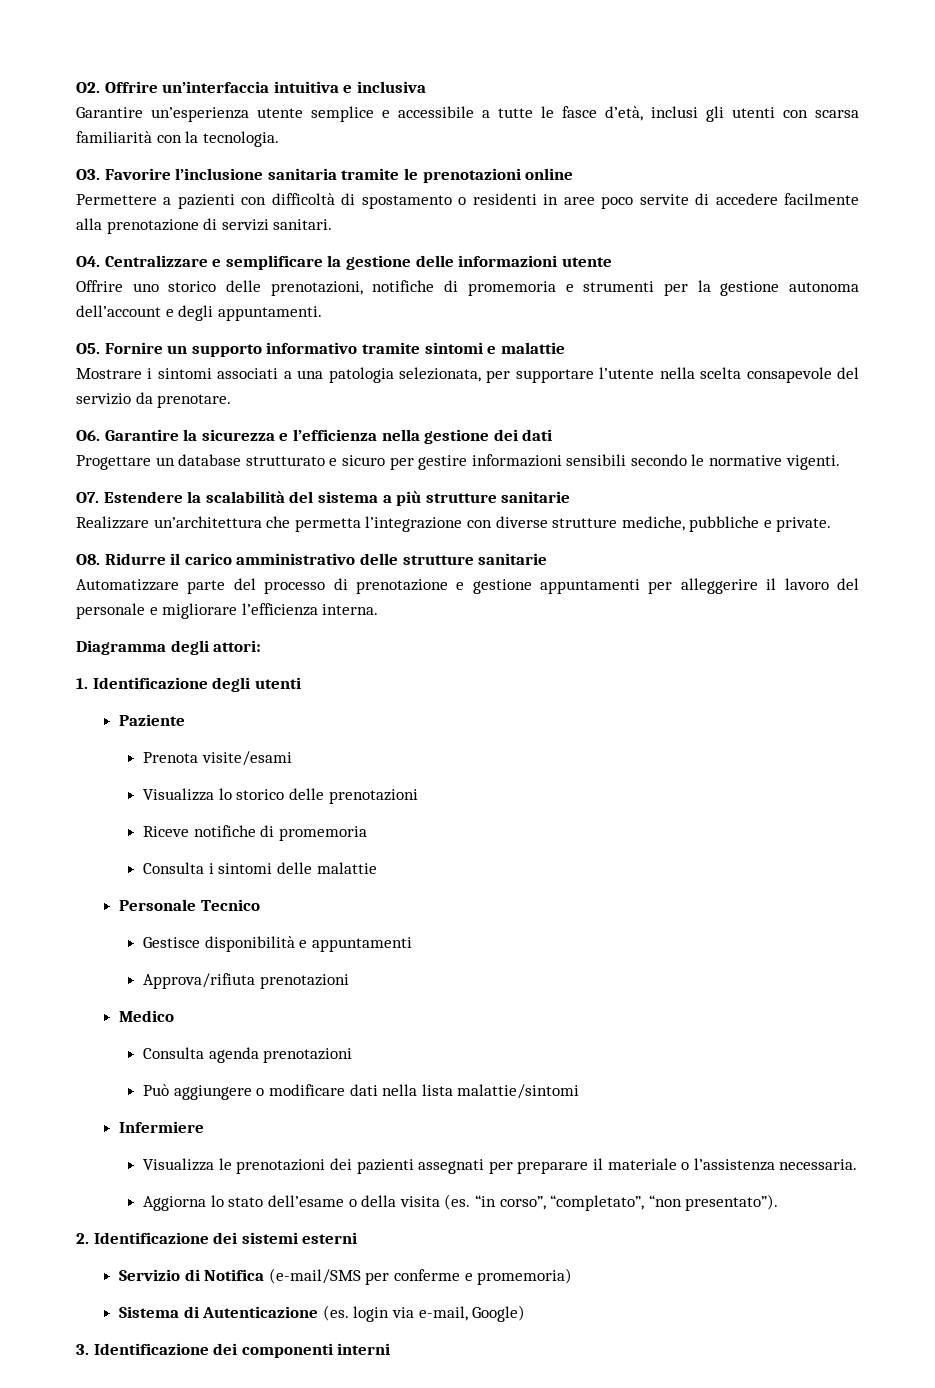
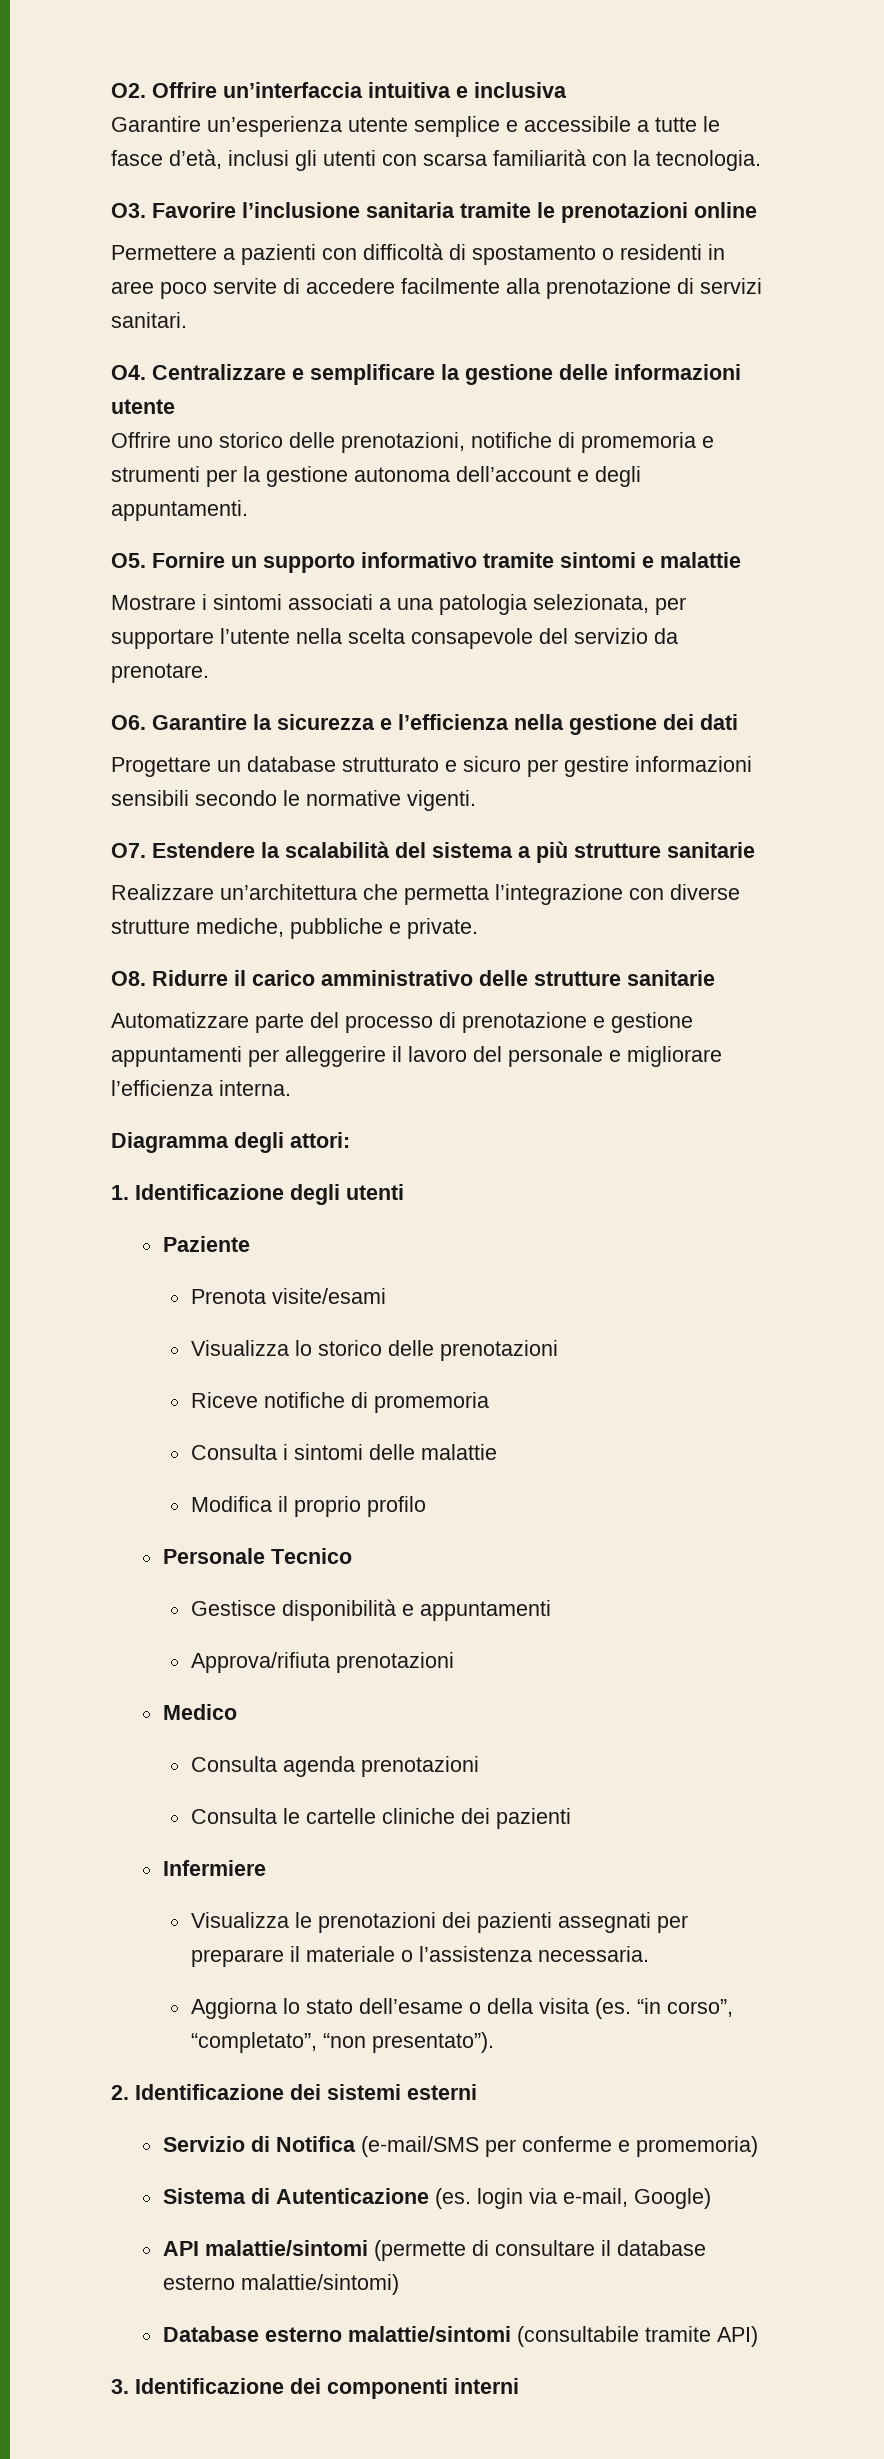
(377, 868) none -> [190,1496,426,1517] // Modifica il proprio profilo
[143,1084,580,1100] Può aggiungere o modificare dati nella lista malattie/sintomi -> [190,1808,571,1829] Consulta le cartelle cliniche dei pazienti
(526, 1313) none -> [162,2240,706,2261] [162,2274,399,2295] [162,2326,758,2347] // API malattie/sintomi (permette di consultare il database esterno malattie/sintomi) // Database esterno malattie/sintomi (consultabile tramite API)

